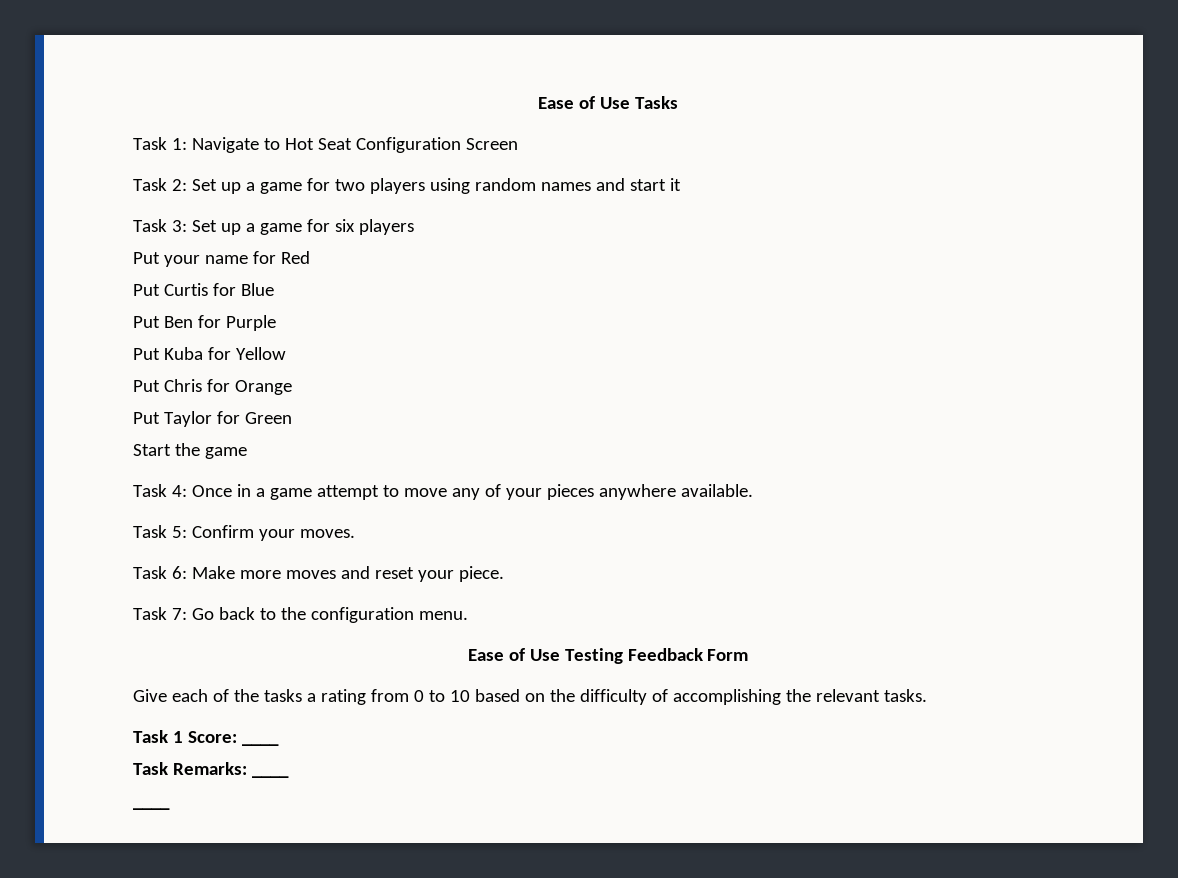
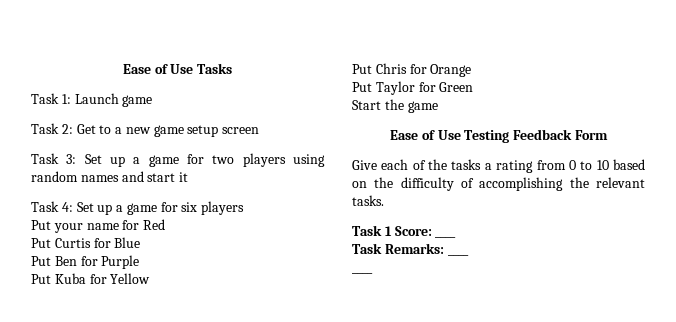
[191,137,518,153] [133,178,187,191] Navigate to Hot Seat Configuration Screen // Task 2: -> [74,93,153,107] [31,123,260,137] [31,153,77,164] Launch game // Task 2: Get to a new game setup screen // Task 3:
[171,220,187,232] 3: -> [61,202,73,212] 4:
[133,484,753,500] [133,525,355,541] [133,566,504,582] [133,607,468,623] // Task 4: Once in a game attempt to move any of your pieces anywhere available. // Task 5: Confirm your moves. // Task 6: Make more moves and reset your piece. // Task 7: Go back to the configuration menu. -> (438, 107) none

